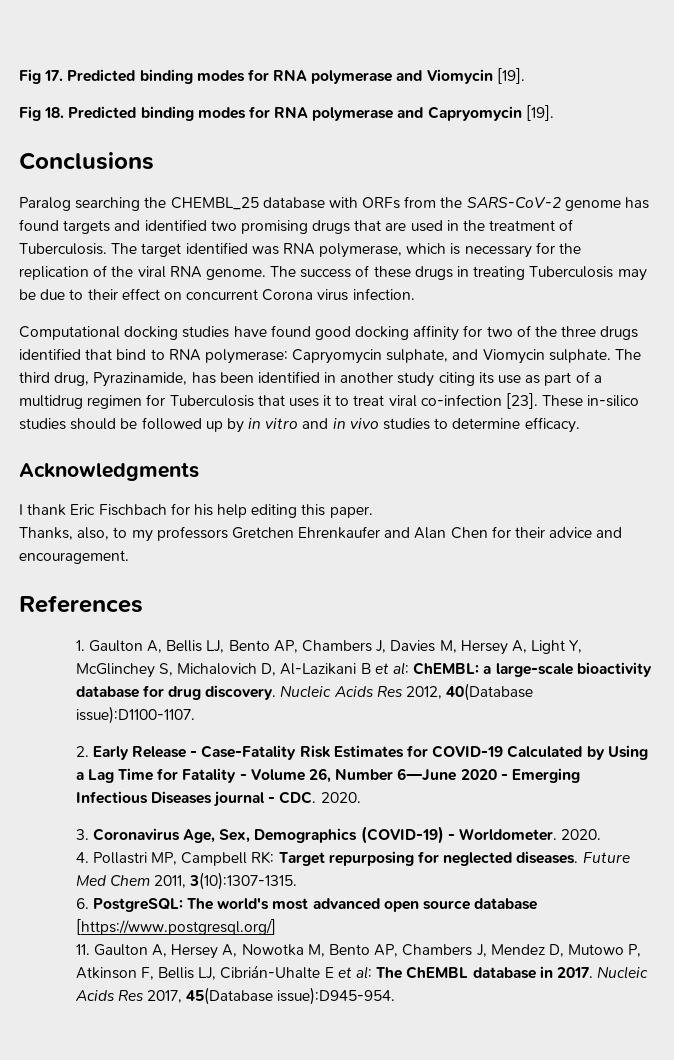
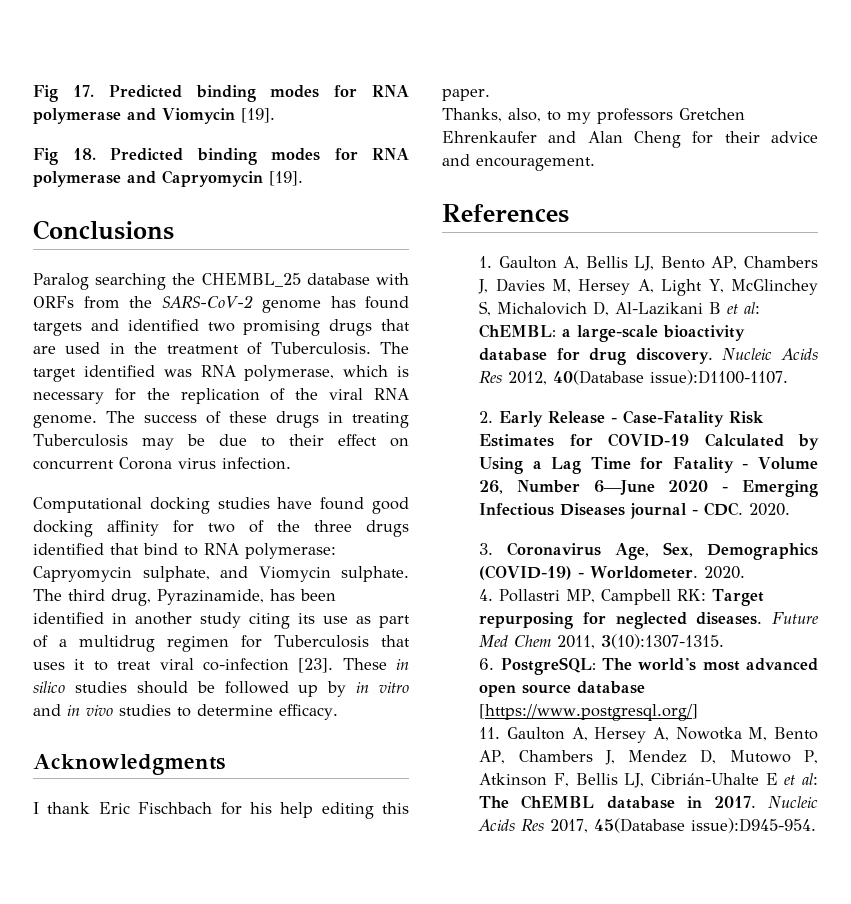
[587,395,640,407] in-silico -> [396,659,409,670] [33,681,65,693] in silico
[450,527,488,539] Chen -> [634,131,681,148] Cheng

